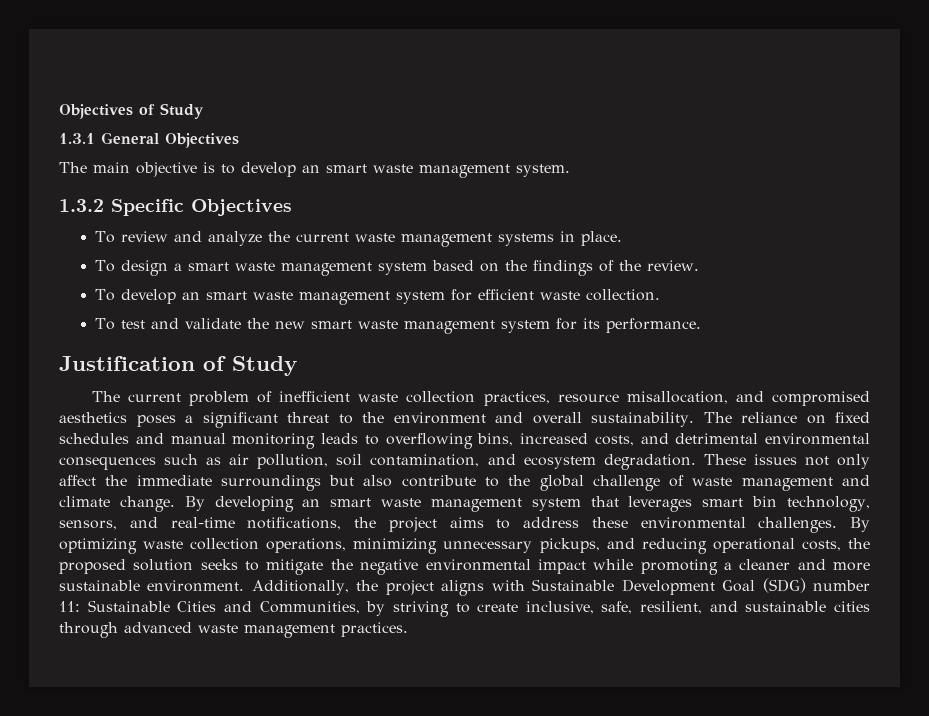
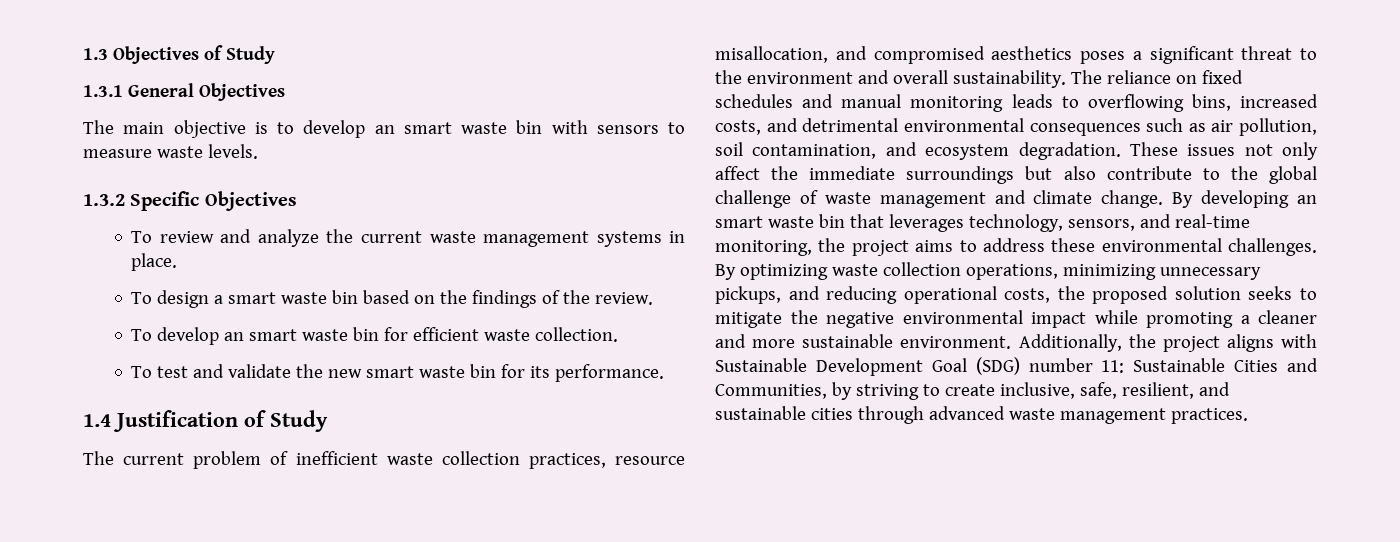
(59, 111) none -> [83,48,108,60] 1.3
[419,164,570,178] management system. -> [516,120,685,134] [83,144,258,159] bin with sensors to measure waste levels.
[280,262,427,276] management system -> [332,290,359,304] bin
[298,291,445,305] management system -> [353,327,380,341] bin
[403,320,550,334] management system -> [470,364,497,378] bin
(701, 325) none -> [83,414,111,427] 1.4
[430,496,778,512] management system that leverages smart bin -> [818,214,964,232] bin that leverages
[247,517,342,530] notifications, -> [715,240,812,256] monitoring,

